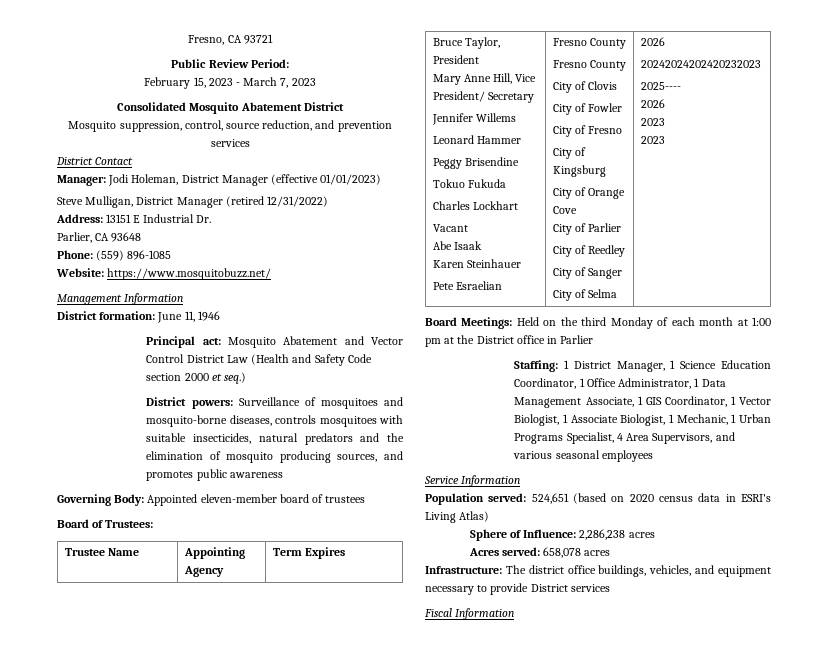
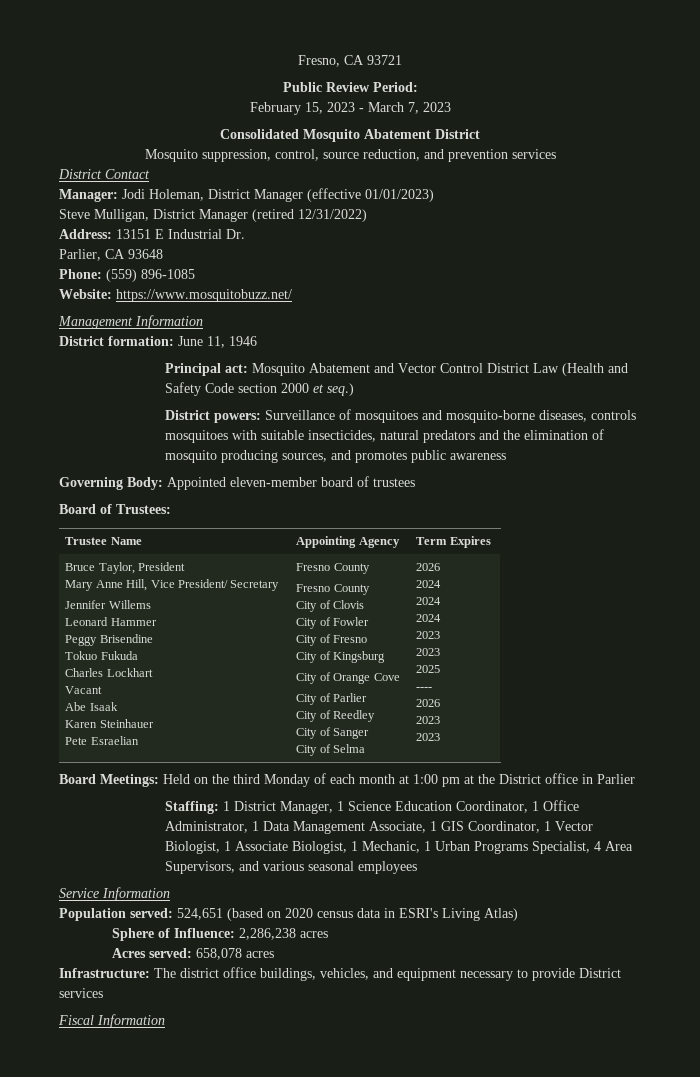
[640,60,761,68] [640,82,681,90] 20242024202420232023 // 2025---- -> [416,580,442,588] [416,597,442,605] [416,614,442,622] [416,631,441,639] [416,648,441,656] [416,665,441,673] [416,687,433,690] 2024 // 2024 // 2024 // 2023 // 2023 // 2025 // ----

